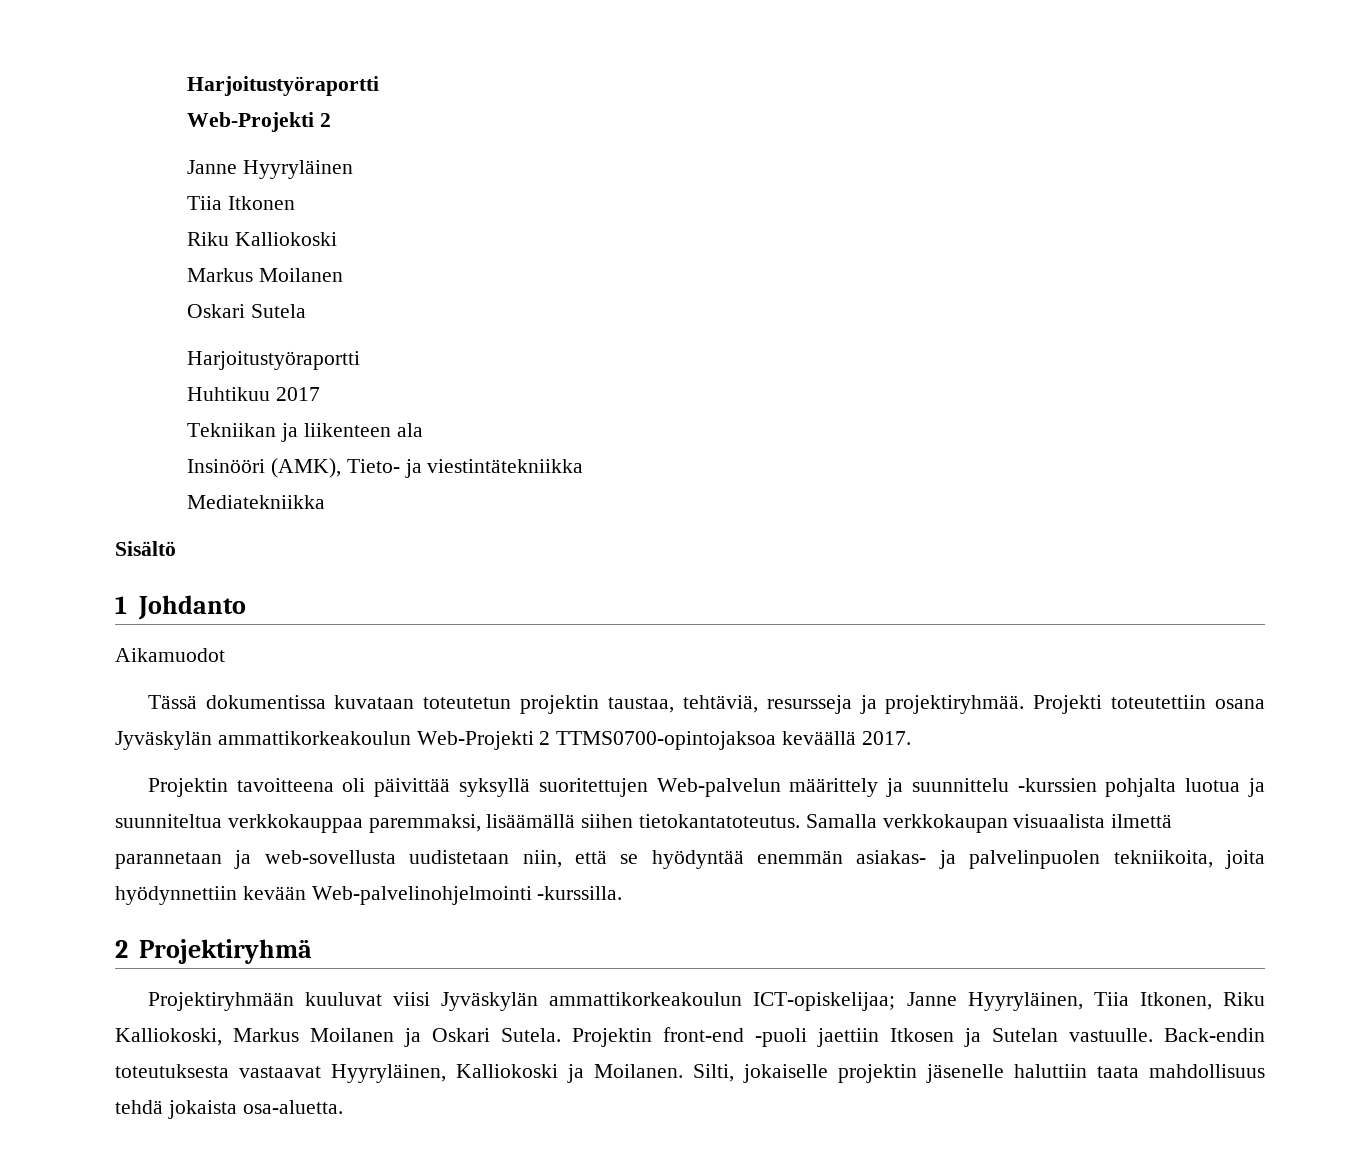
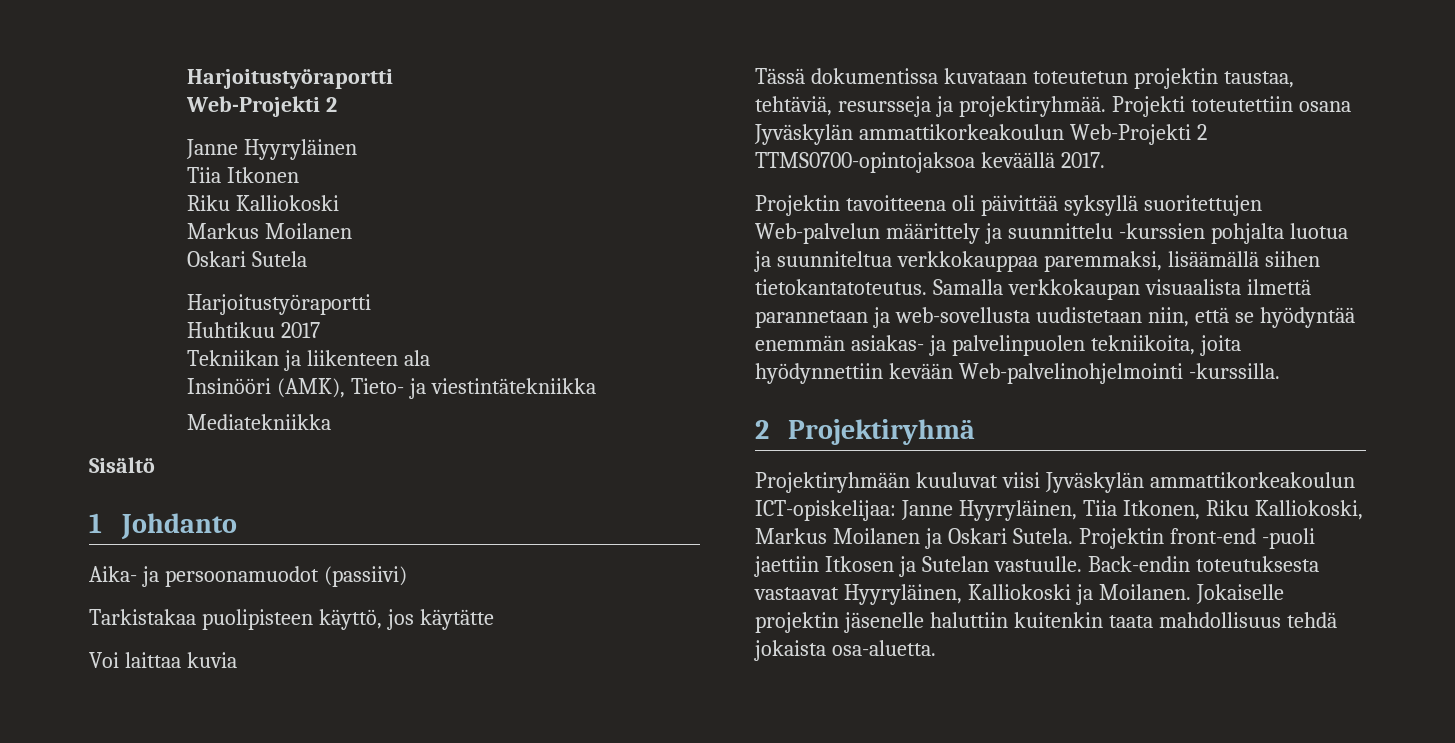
[115,648,225,662] Aikamuodot -> [89,566,407,587] [89,609,494,630] [89,652,237,668] Aika- ja persoonamuodot (passiivi) // Tarkistakaa puolipisteen käyttö, jos käytätte // Voi laittaa kuvia
[753,992,896,1011] ICT-opiskelijaa; -> [755,500,896,521] ICT-opiskelijaa:
[693,1064,828,1083] Silti, jokaiselle -> [1195,584,1284,604] Jokaiselle
(1087, 1071) none -> [1013,612,1103,628] kuitenkin

